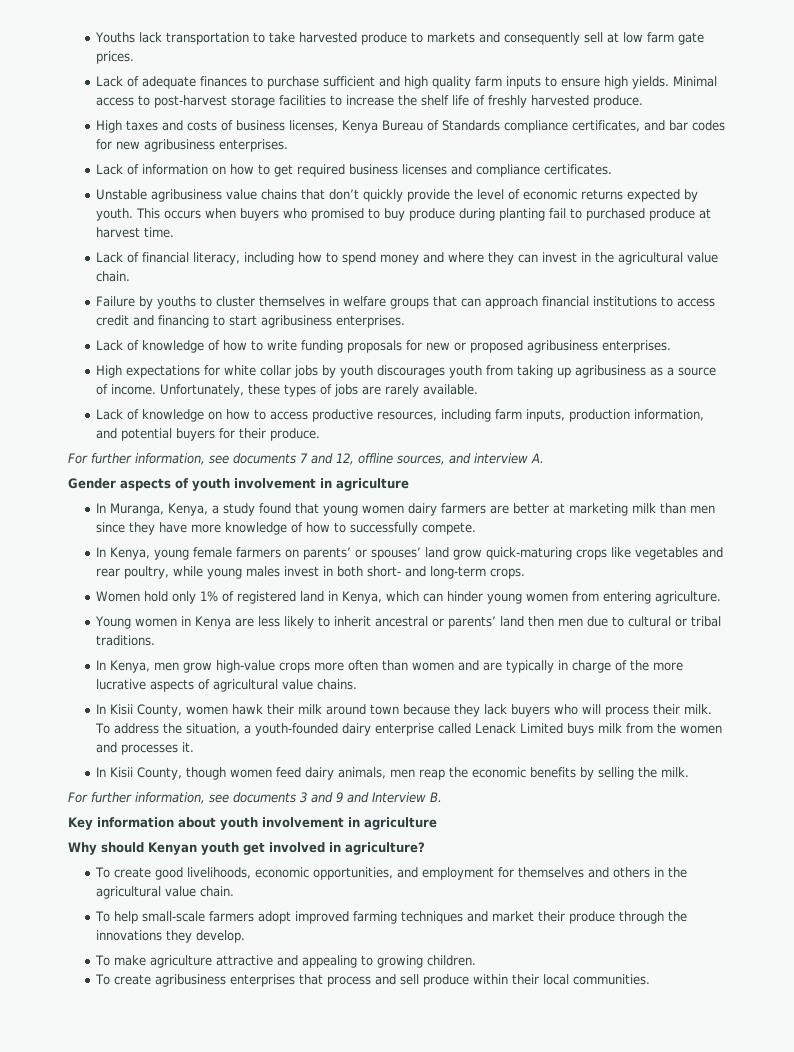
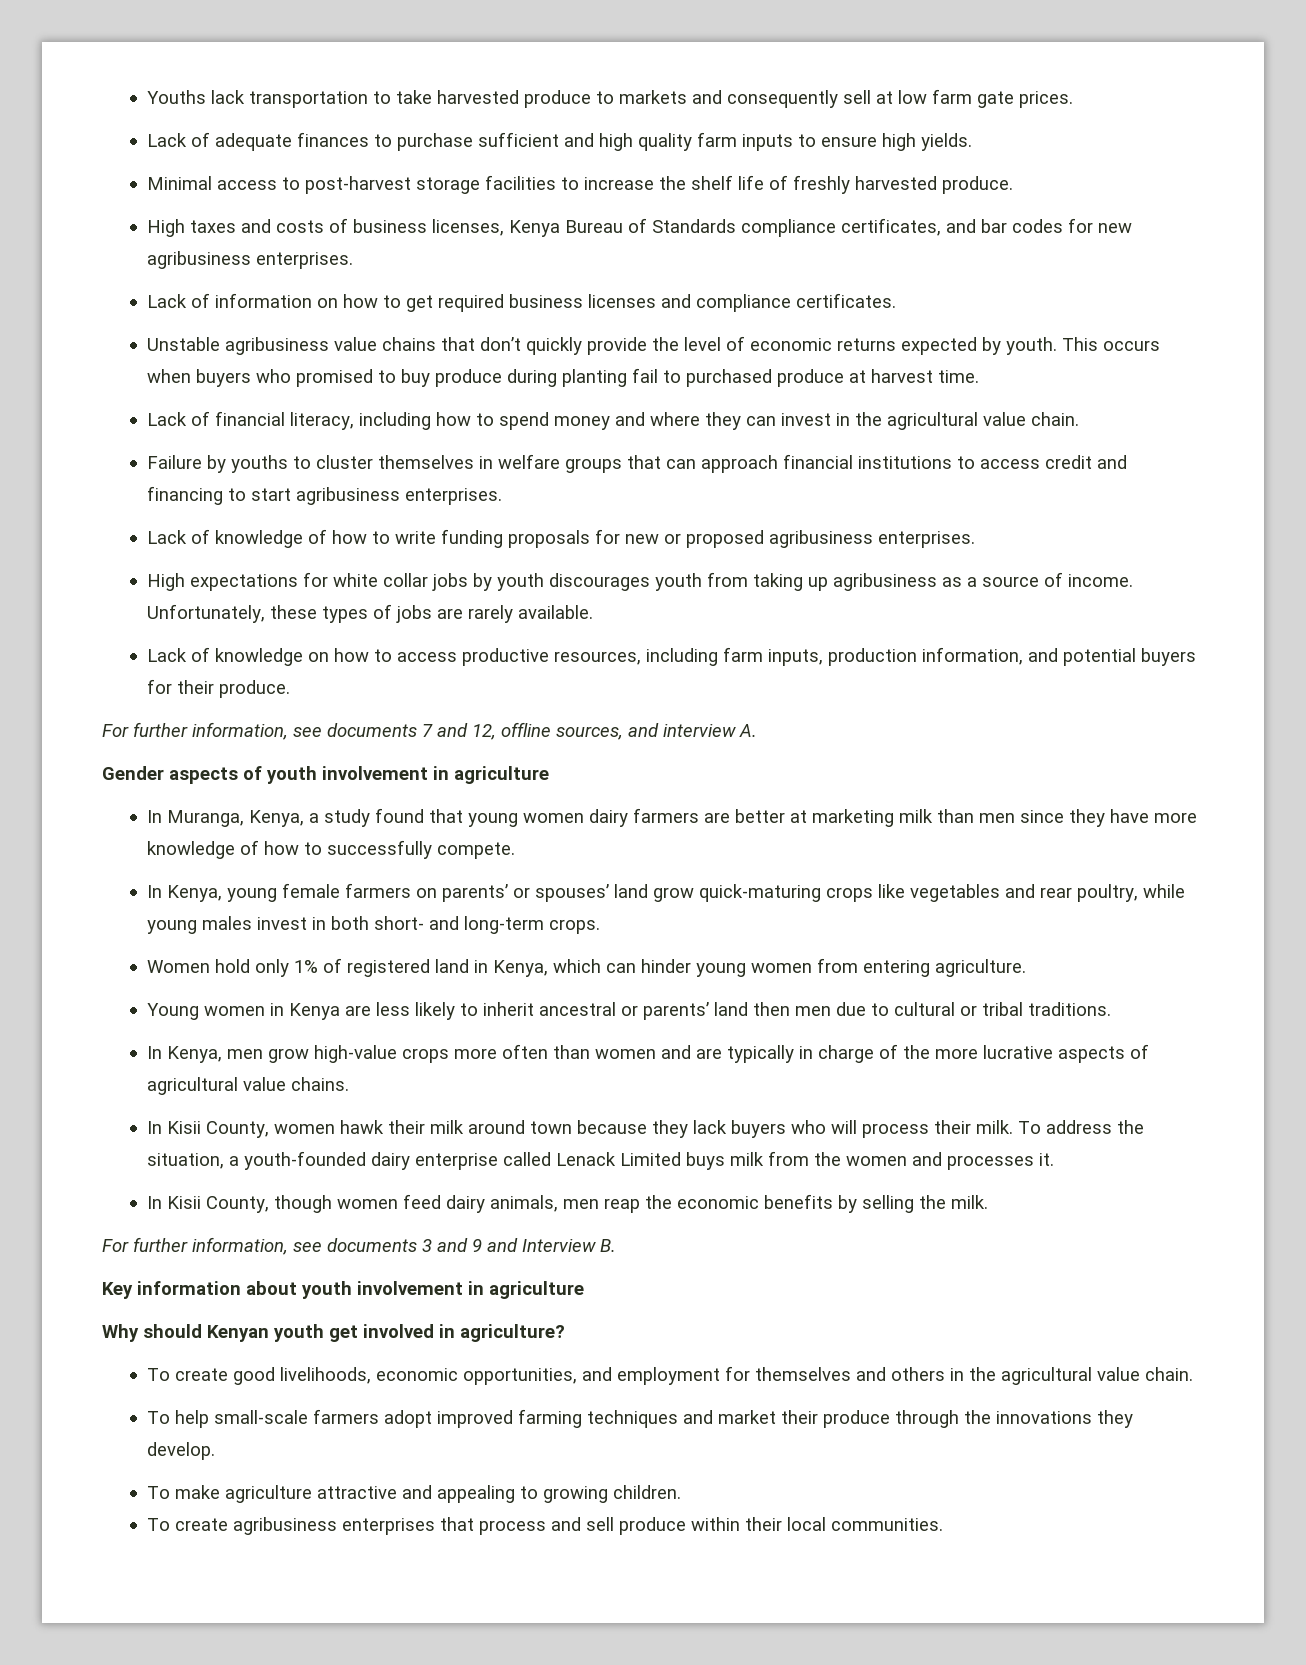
(670, 82) none -> (972, 142) //

